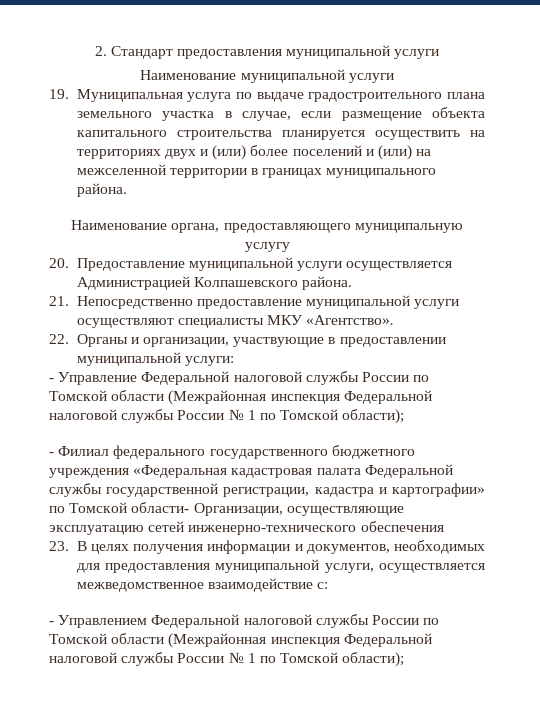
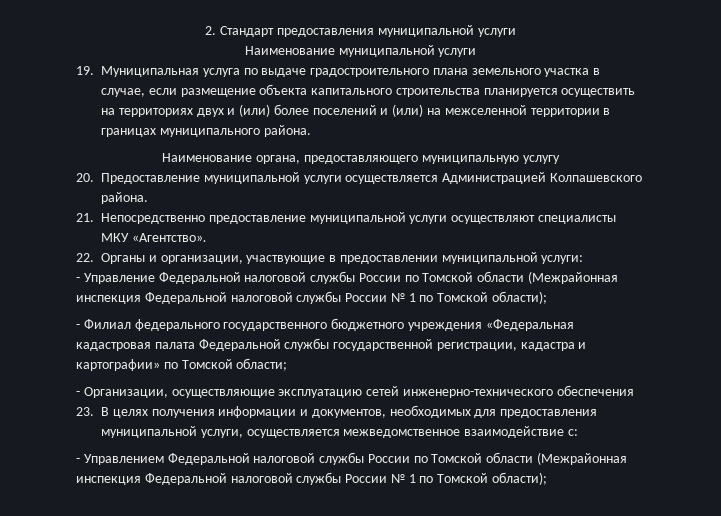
[131,502,190,513] области- -> [236,358,288,371] [76,391,80,396] области; // -

